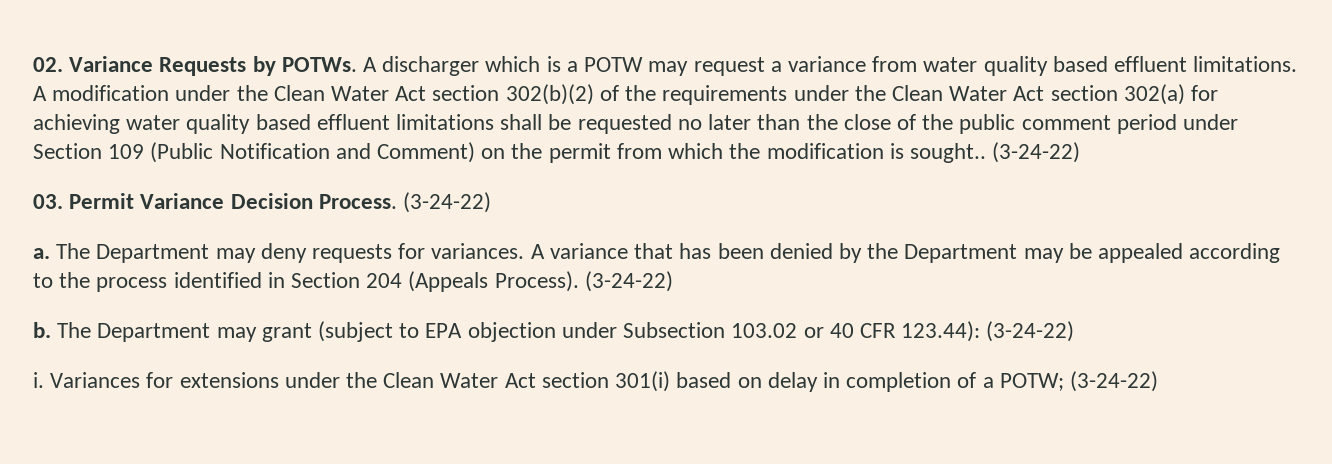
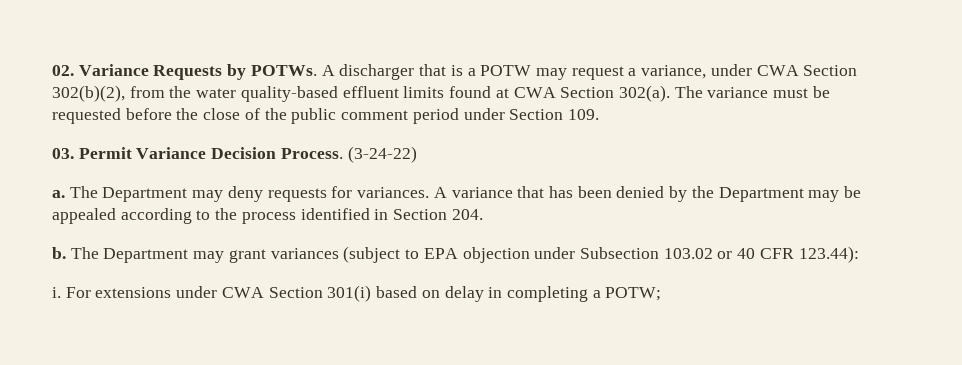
[485,56,541,72] which -> [419,64,447,76] that
[787,56,1298,76] [33,84,1218,105] [33,114,801,134] variance from water quality based effluent limitations. A modification under the Clean Water Act section 302(b)(2) of the requirements under the Clean Water Act section 302(a) for achieving water quality based effluent limitations shall be requested no later than -> [641,64,858,79] [52,85,830,102] [52,108,172,124] variance, under CWA Section 302(b)(2), from the water quality-based effluent limits found at CWA Section 302(a). The variance must be requested before
[108,142,1081,163] 109 (Public Notification and Comment) on the permit from which the modification is sought.. (3-24-22) -> [567,109,599,120] 109.
[366,271,673,292] 204 (Appeals Process). (3-24-22) -> [451,209,483,220] 204.
(312, 332) none -> [270,248,339,259] variances
[986,321,1075,342] (3-24-22) -> (859, 254) none
[50,372,609,388] Variances for extensions under the Clean Water Act section -> [65,286,323,298] For extensions under CWA Section
[846,372,977,392] completion of -> [506,286,588,302] completing
[1069,371,1158,392] (3-24-22) -> (662, 294) none

